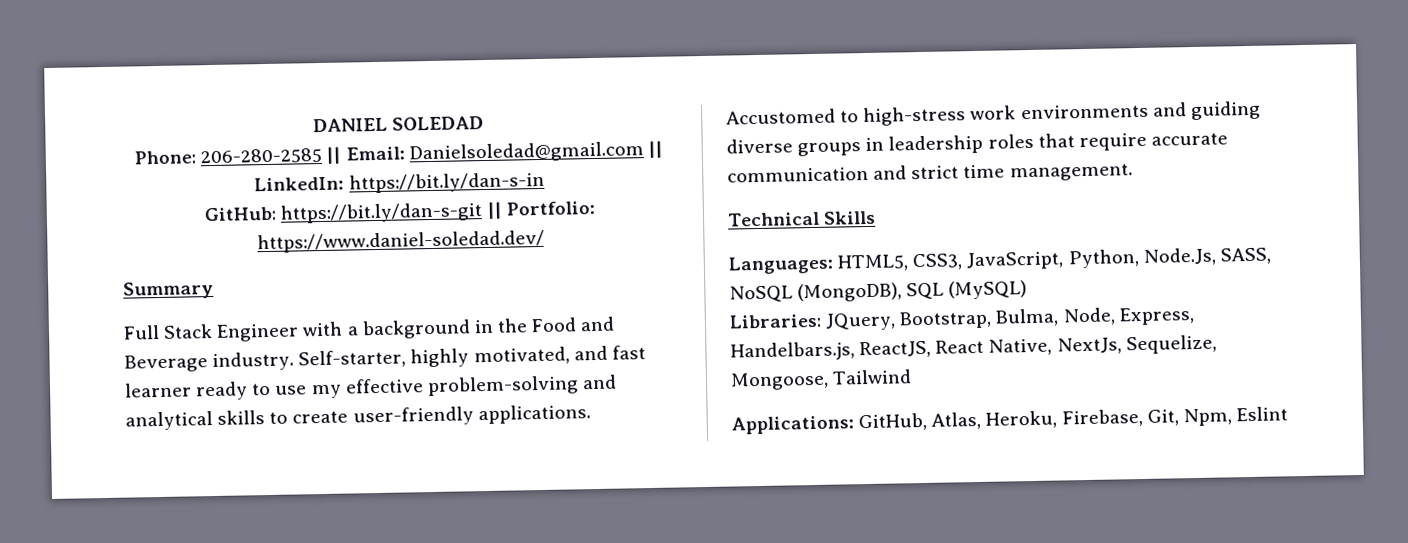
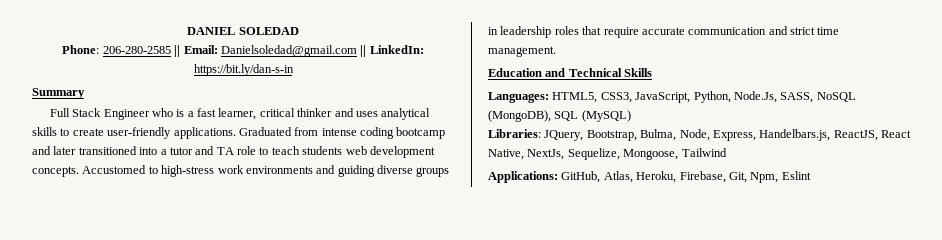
[204,200,595,224] [256,229,545,254] // GitHub: https://bit.ly/dan-s-git || Portfolio: https://www.daniel-soledad.dev/ -> (294, 70) none
[302,316,616,340] [124,345,646,373] [124,374,617,401] with a background in the Food and Beverage industry. Self-starter, highly motivated, and fast learner ready to use my effective problem-solving and -> [151,108,378,120] who is a fast learner, critical thinker and uses
(591, 414) none -> [238,127,446,139] [32,146,435,158] [32,166,79,177] Graduated from intense coding bootcamp and later transitioned into a tutor and TA role to teach students web development concepts.
(1133, 172) none -> [488,68,566,77] Education and

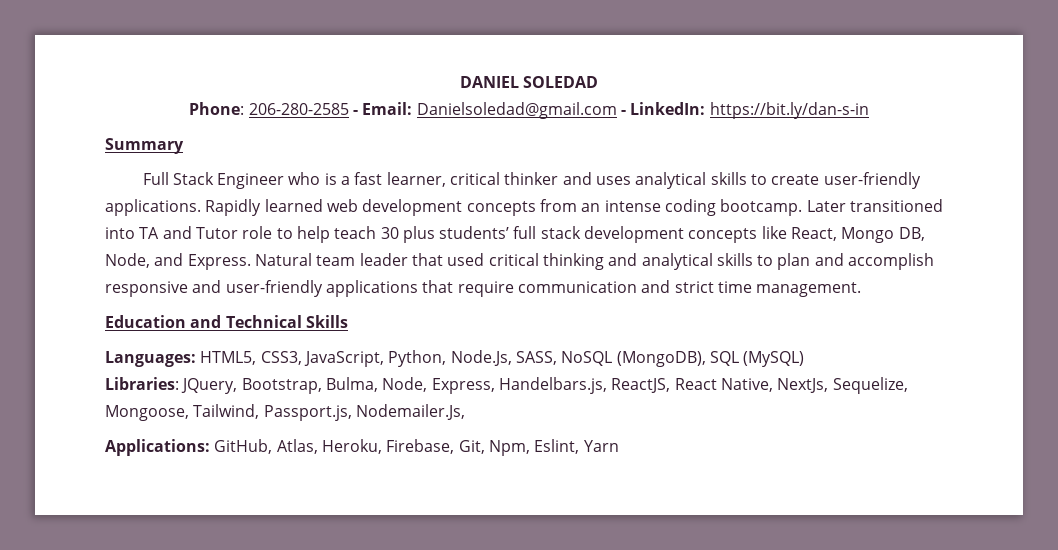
[174,45,181,57] || -> [353,110,359,115] -
[360,45,367,57] || -> [620,110,626,115] -
[238,127,446,139] [32,146,435,158] [32,165,450,177] [488,26,579,38] Graduated from intense coding bootcamp and later transitioned into a tutor and TA role to teach students web development concepts. Accustomed to high-stress work environments and guiding diverse groups in leadership roles -> [205,199,943,216] [105,226,925,243] [105,253,935,270] [105,280,418,297] Rapidly learned web development concepts from an intense coding bootcamp. Later transitioned into TA and Tutor role to help teach 30 plus students’ full stack development concepts like React, Mongo DB, Node, and Express. Natural team leader that used critical thinking and analytical skills to plan and accomplish responsive and user-friendly applications
[641,27,685,35] accurate -> (514, 289) none
[681,148,727,157] Tailwind -> [193,404,465,421] Tailwind, Passport.js, Nodemailer.Js,
[781,171,811,180] Eslint -> [534,439,619,454] Eslint, Yarn

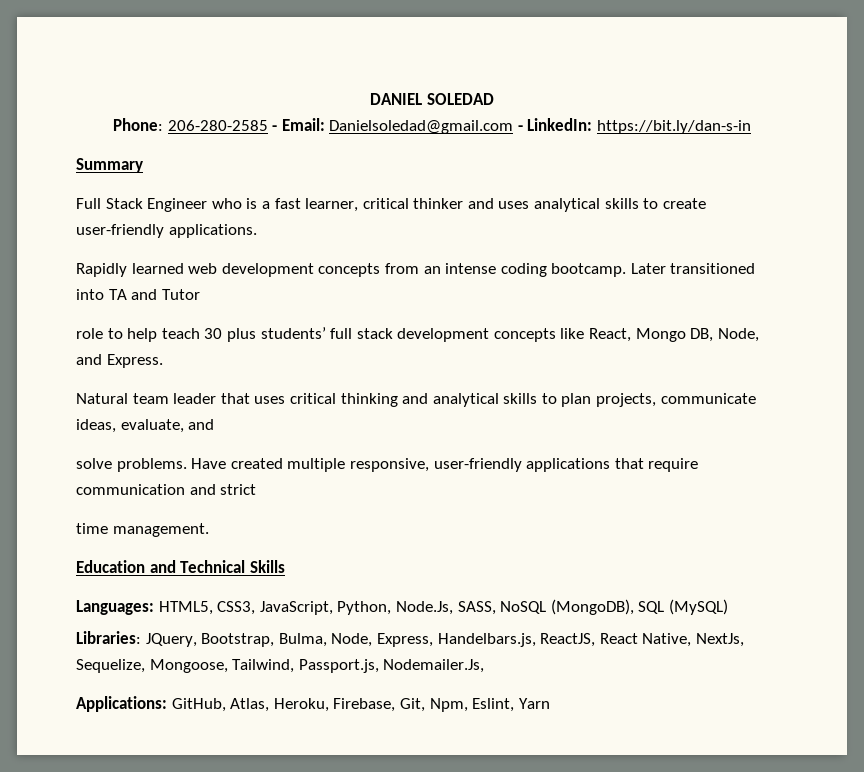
(201, 207) none -> (257, 231) //
(238, 233) none -> (200, 294) //
(251, 262) none -> (163, 361) //
[447,253,485,266] used -> [254,396,286,404] uses
[814,253,935,270] [105,280,222,297] and accomplish responsive and -> [596,393,756,407] [76,419,215,433] [76,458,429,472] projects, communicate ideas, evaluate, and // solve problems. Have created multiple responsive,
(714, 287) none -> (257, 489) //

